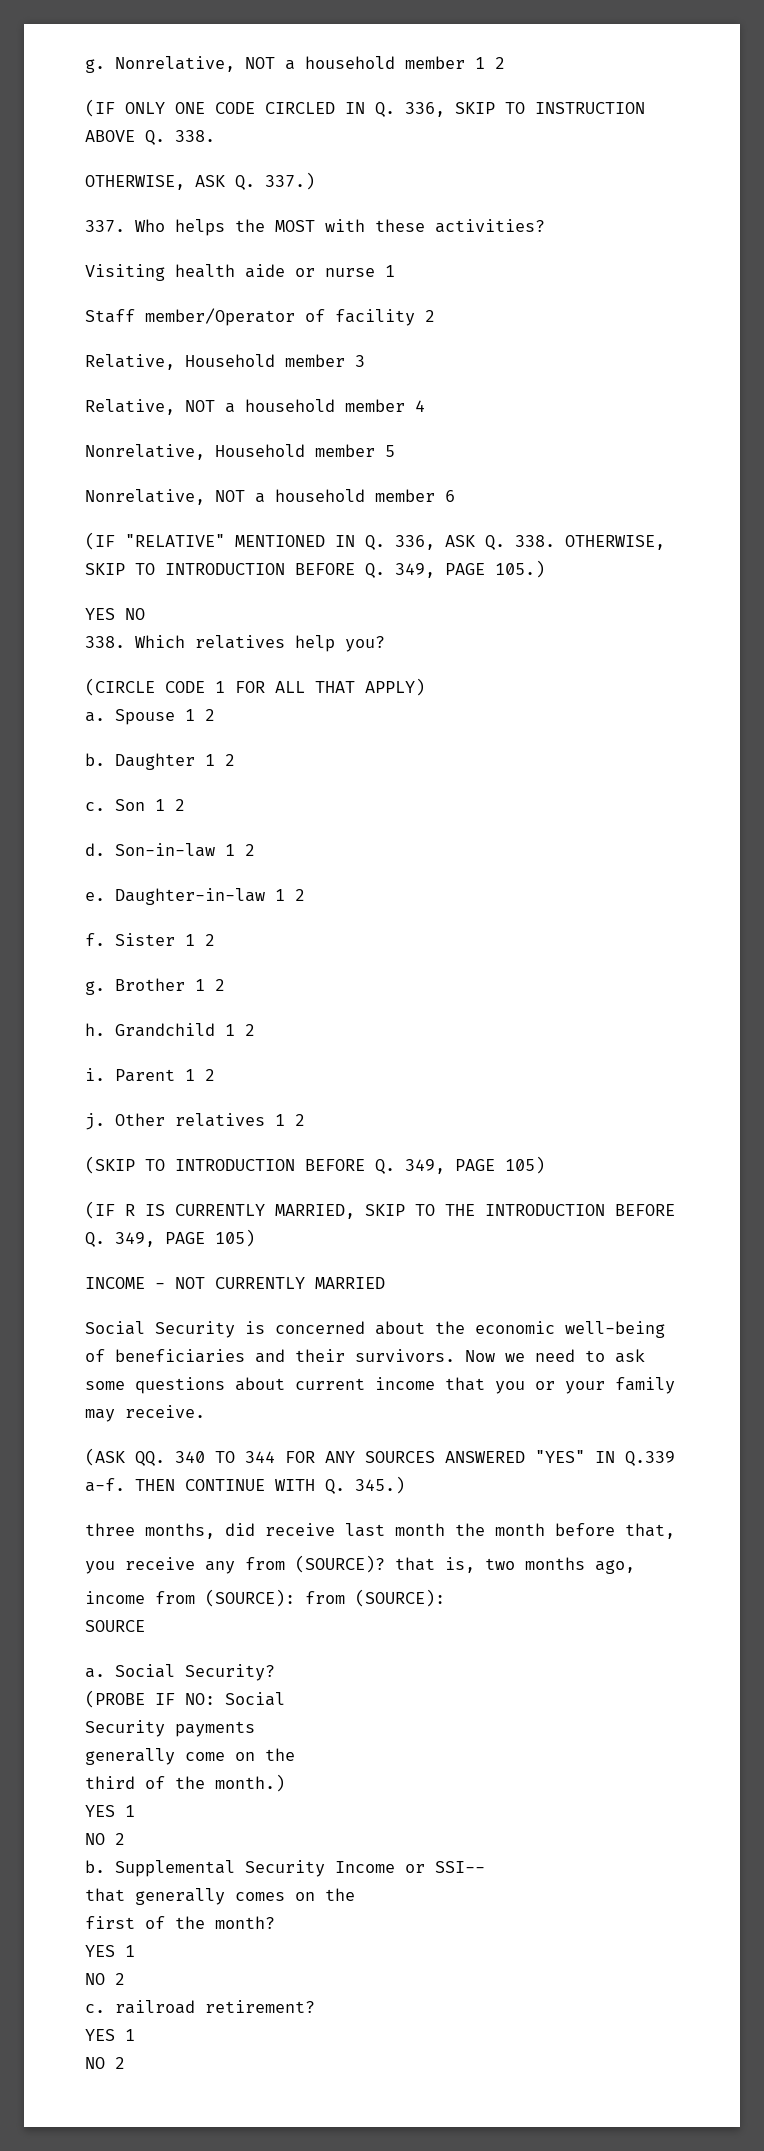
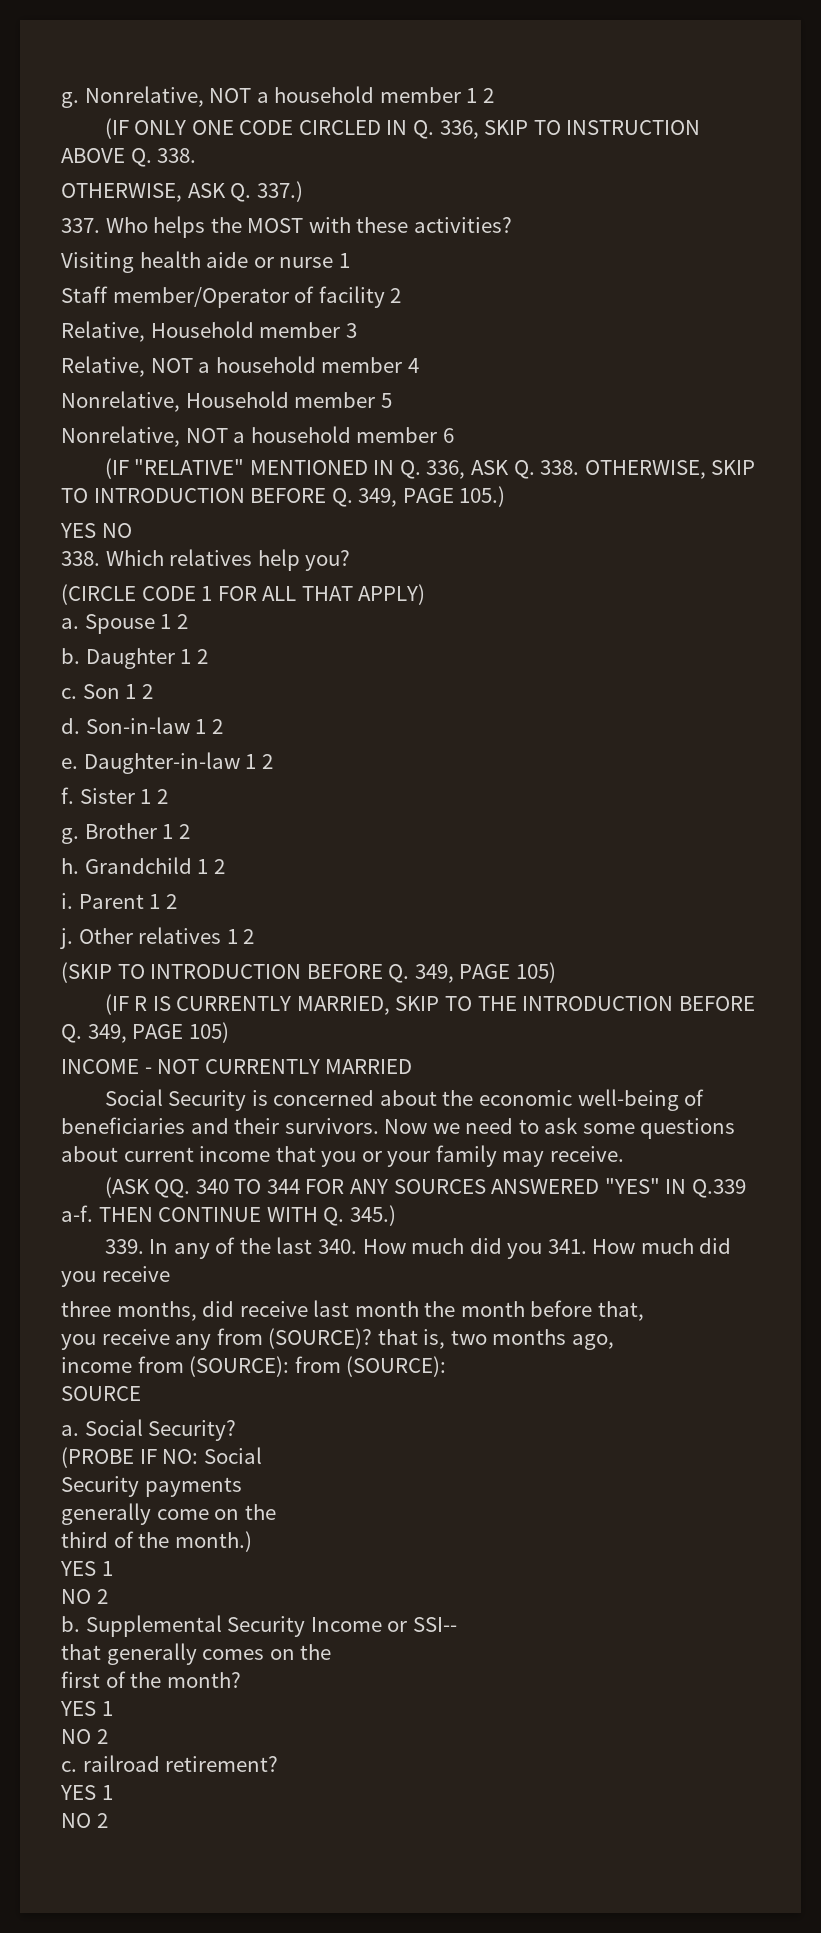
(405, 1485) none -> [104,1237,732,1259] [61,1266,170,1287] // 339. In any of the last 340. How much did you 341. How much did you receive

